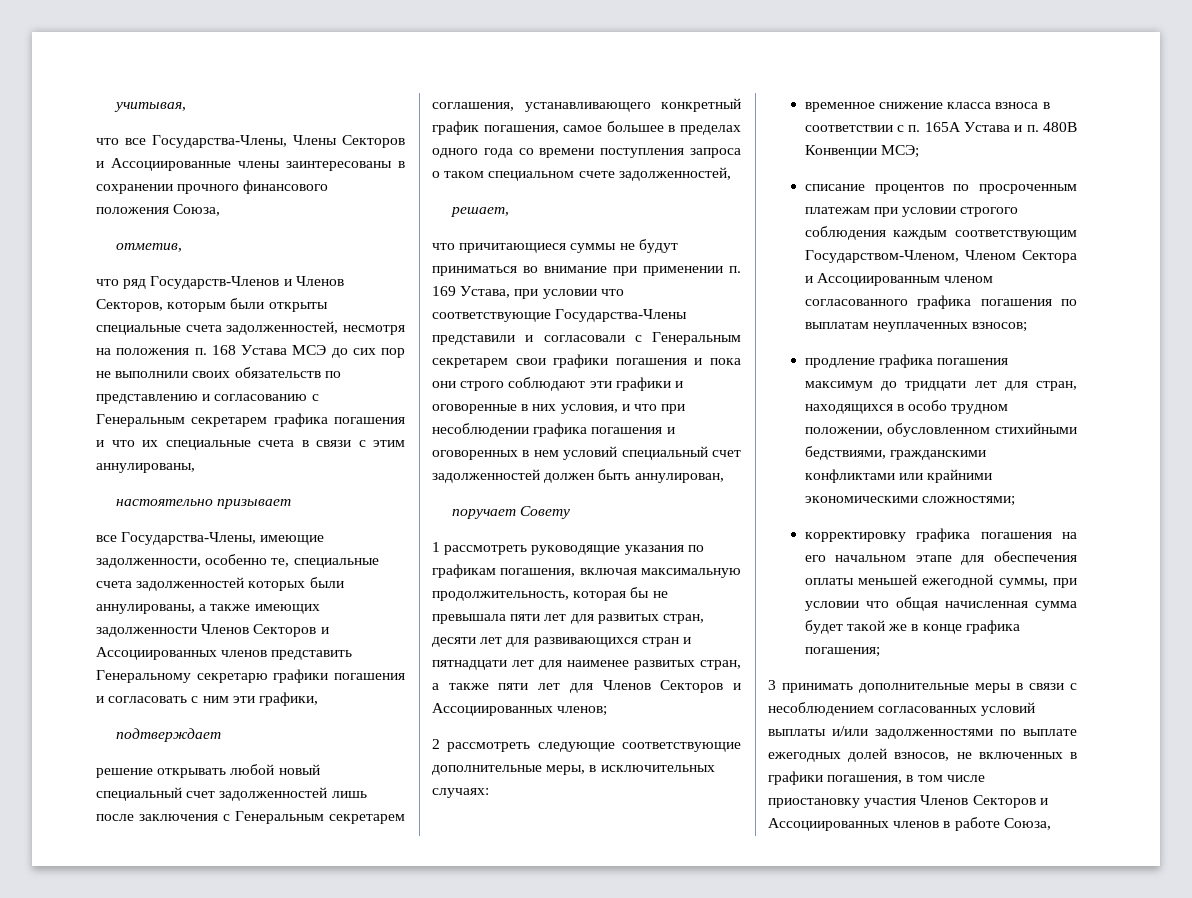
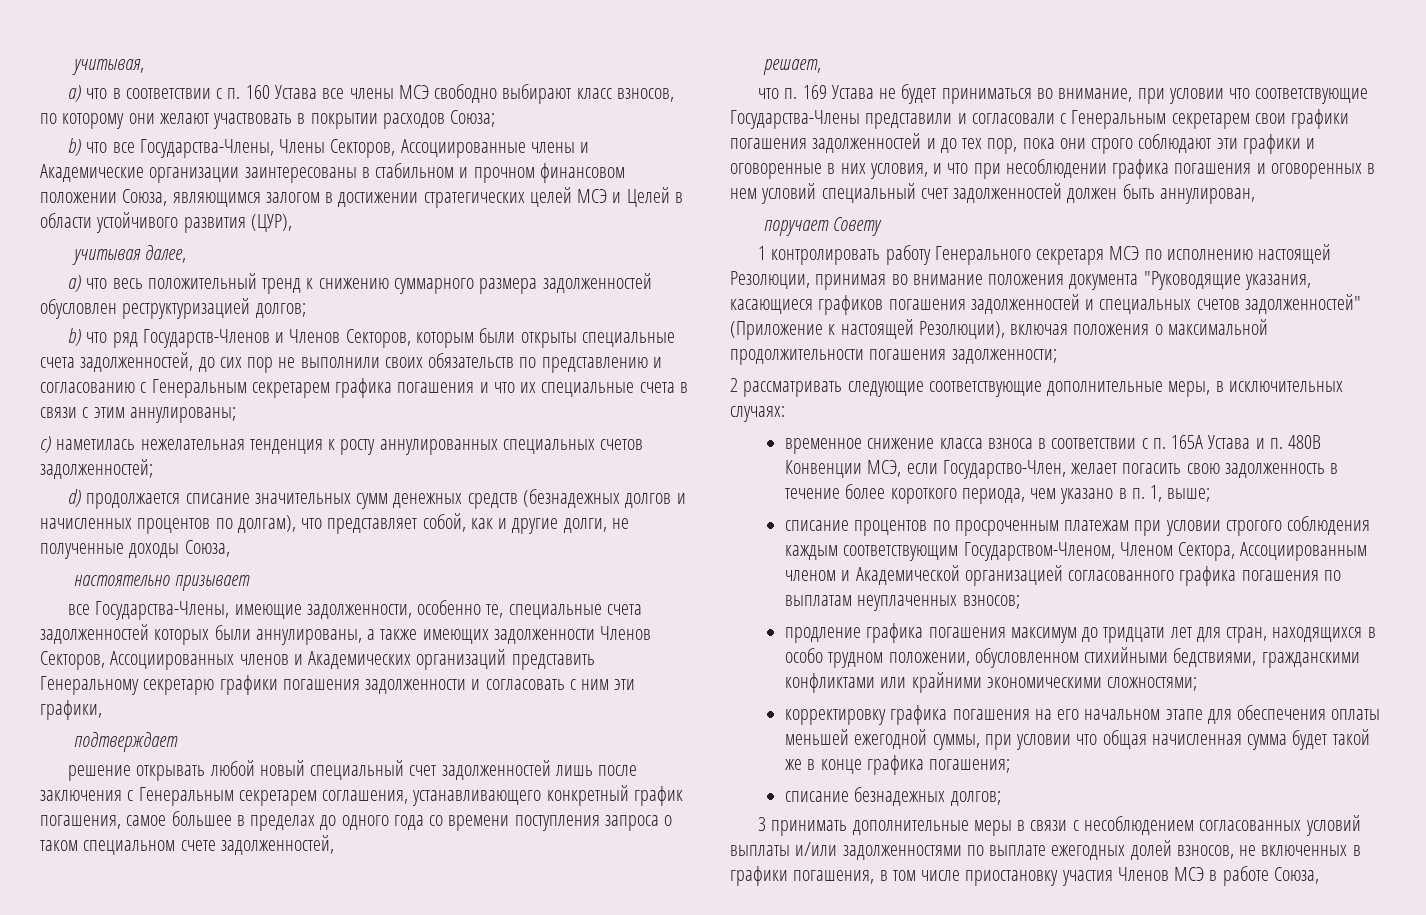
[96,135,405,148] [96,158,405,171] [96,180,329,194] [96,204,221,216] [115,243,182,252] что все Государства-Члены, Члены Секторов и Ассоциированные члены заинтересованы в сохранении прочного финансового положения Союза, // отметив, // -> [68,84,674,104] [40,110,496,129] [68,138,590,158] [40,163,625,183] [40,187,683,208] [40,212,292,233] [71,245,186,265] [68,273,652,294] [40,298,306,319] [68,328,82,346] а) что в соответствии с п. 160 Устава все члены МСЭ свободно выбирают класс взносов, по которому они желают участвовать в покрытии расходов Союза; // b) что все Государства-Члены, Члены Секторов, Ассоциированные члены и Академические организации заинтересованы в стабильном и прочном финансовом положении Союза, являющимся залогом в достижении стратегических целей МСЭ и Целей в области устойчивого развития (ЦУР), // учитывая далее, // a) что весь положительный тренд к снижению суммарного размера задолженностей обусловлен реструктуризацией долгов; // b)
[343,325,405,335] [96,345,327,355] несмотря на положения п. 168 Устава МСЭ -> (194, 362) none
[96,463,195,473] аннулированы, -> [129,407,236,423] [40,436,644,455] [40,459,153,479] [68,489,686,509] [40,513,629,534] [40,540,230,559] аннулированы; // c) наметилась нежелательная тенденция к росту аннулированных специальных счетов задолженностей; // d) продолжается списание значительных сумм денежных средств (безнадежных долгов и начисленных процентов по долгам), что представляет собой, как и другие долги, не полученные доходы Союза,
[253,624,329,637] [96,647,268,660] Секторов и Ассоциированных членов -> [40,649,507,670] Секторов, Ассоциированных членов и Академических организаций
(405, 676) none -> [365,679,467,694] задолженности
(741, 130) none -> [320,815,337,830] до
[459,239,678,253] [432,266,741,276] [432,286,511,298] причитающиеся суммы не будут приниматься во внимание при применении п. 169 Устава, -> [784,84,1133,104] п. 169 Устава не будет приниматься во внимание,
[694,358,703,365] и -> [812,133,1018,154] задолженностей и до тех пор,
[444,545,704,555] [432,564,741,578] [432,587,668,601] [432,614,704,624] [432,637,691,647] [432,660,741,670] [432,680,741,693] [432,703,608,716] рассмотреть руководящие указания по графикам погашения, включая максимальную продолжительность, которая бы не превышала пяти лет для развитых стран, десяти лет для развивающихся стран и пятнадцати лет для наименее развитых стран, а также пяти лет для Членов Секторов и Ассоциированных членов; -> [771,244,1332,265] [730,271,1311,290] [730,294,1361,315] [730,319,1268,340] [730,349,1057,365] контролировать работу Генерального секретаря МСЭ по исполнению настоящей Резолюции, принимая во внимание положения документа "Руководящие указания, касающиеся графиков погашения задолженностей и специальных счетов задолженностей" (Приложение к настоящей Резолюции), включая положения о максимальной продолжительности погашения задолженности;
[447,742,531,752] рассмотреть -> [743,381,843,397] рассматривать
[881,145,920,158] МСЭ; -> [867,460,1339,479] [785,484,1211,504] МСЭ, если Государство-Член, желает погасить свою задолженность в течение более короткого периода, чем указано в п. 1, выше;
[1022,250,1077,263] [804,273,994,286] Сектора и Ассоциированным членом -> [1178,542,1368,561] [785,565,1063,586] Сектора, Ассоциированным членом и Академической организацией
(880, 652) none -> [785,787,1001,806] // списание безнадежных долгов;
[972,795,1048,808] [768,818,940,831] Секторов и Ассоциированных членов -> [1174,867,1205,881] МСЭ

